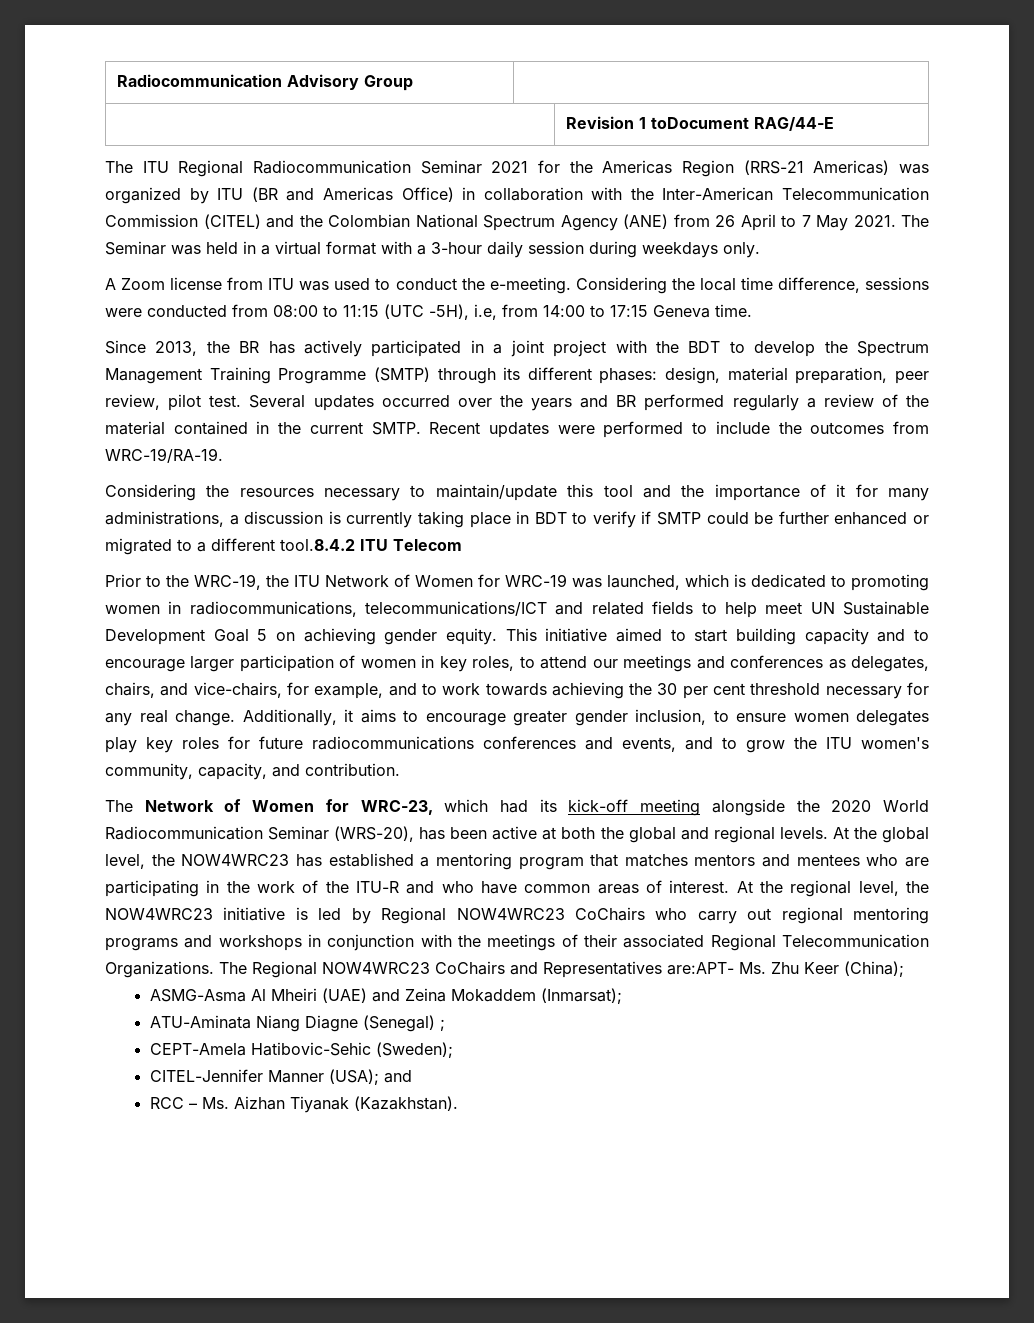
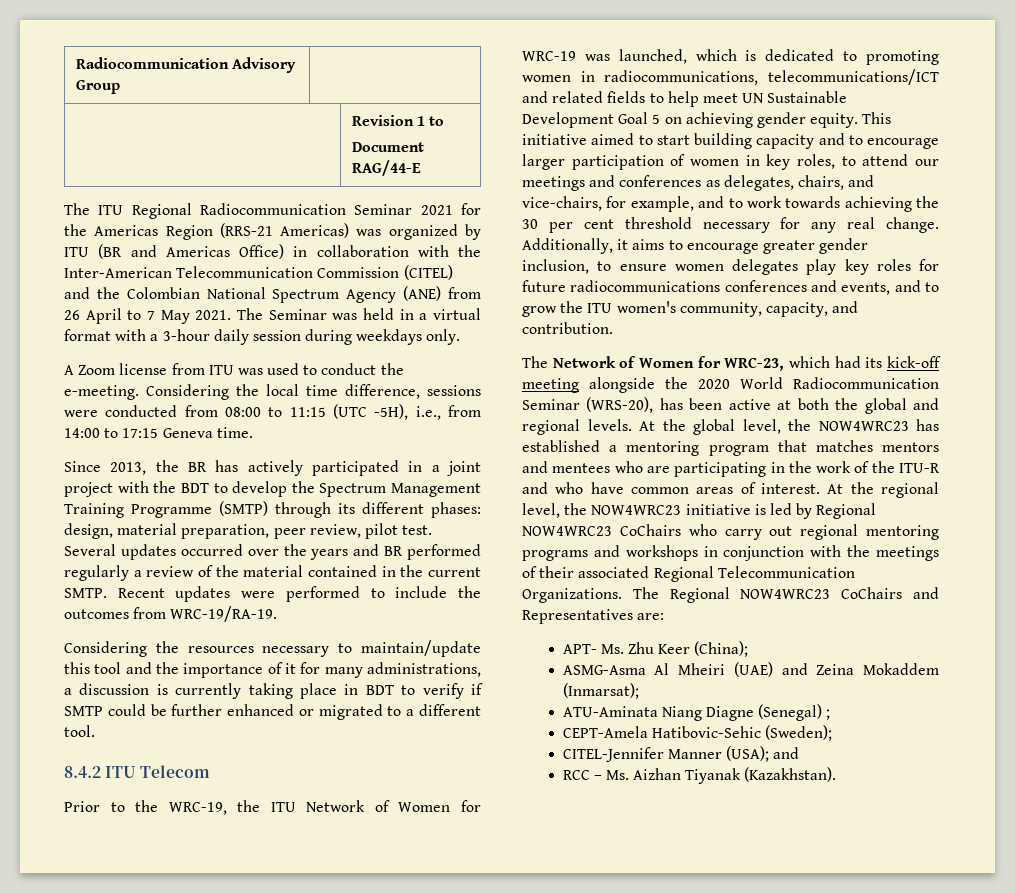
[650,117,749,129] toDocument -> [428,116,444,126] [351,142,424,152] to // Document
[474,304,497,320] i.e, -> [415,406,441,420] i.e.,
[280,539,355,551] tool.8.4.2 -> [64,725,95,737] [64,766,101,778] tool. // 8.4.2
[667,962,734,975] are:APT- -> [637,613,665,620] [562,644,597,654] are: // APT-

